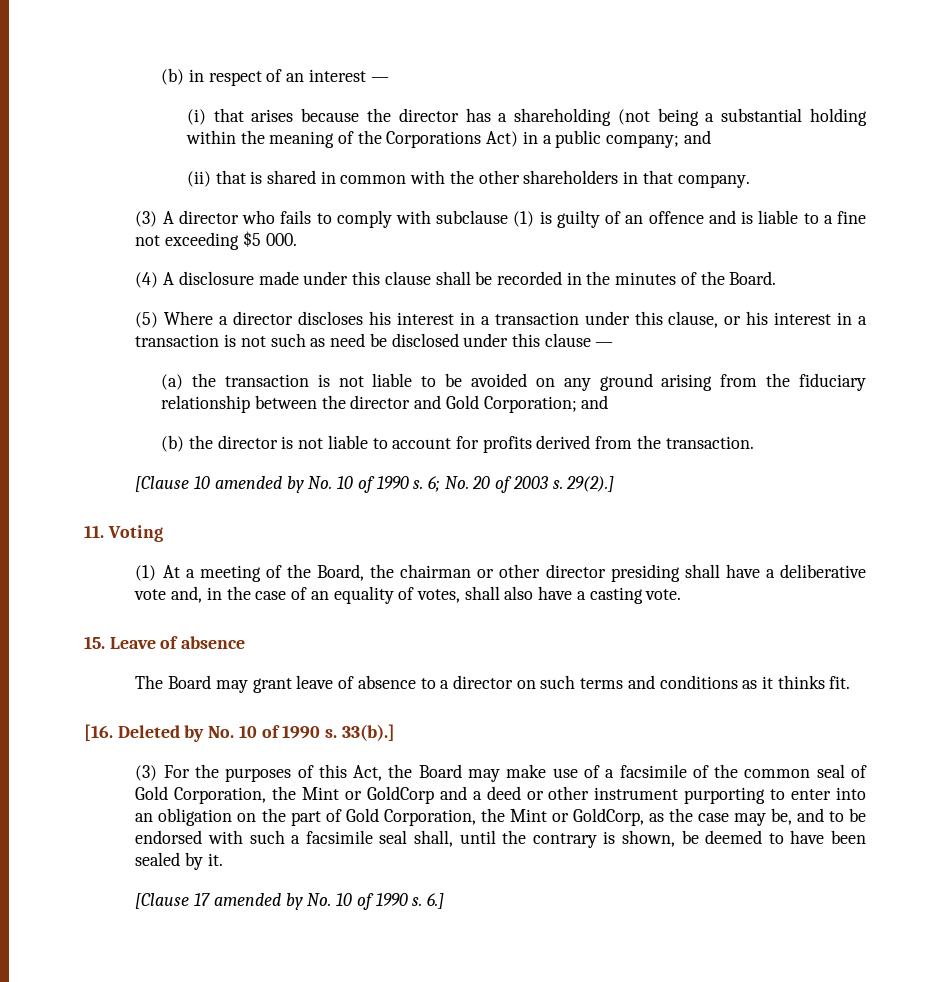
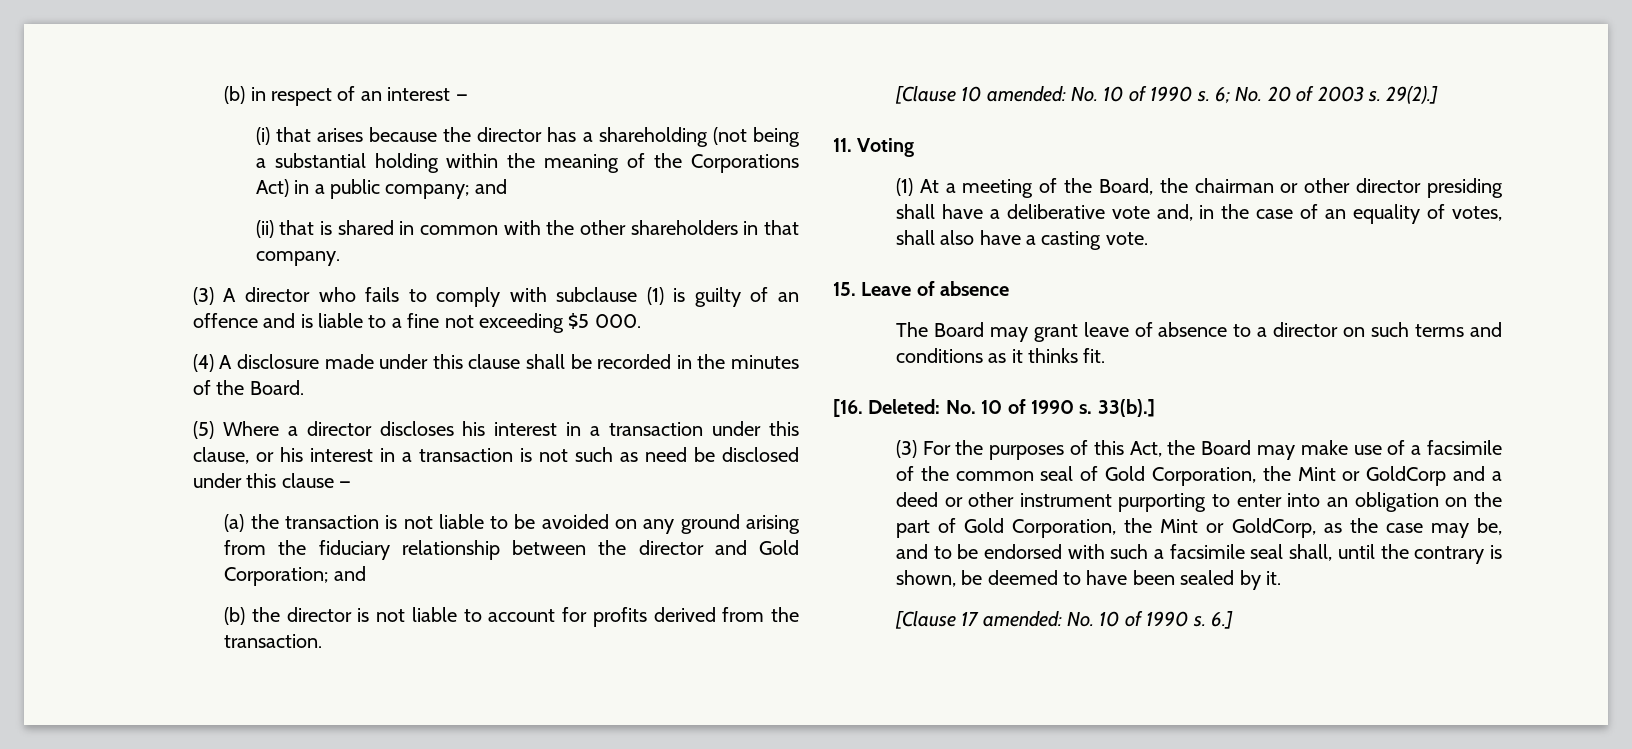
[214,476,304,493] amended by -> [986,86,1066,102] amended:
[117,725,205,742] Deleted by -> [868,399,941,414] Deleted:
[213,893,303,910] amended by -> [982,611,1062,627] amended:

